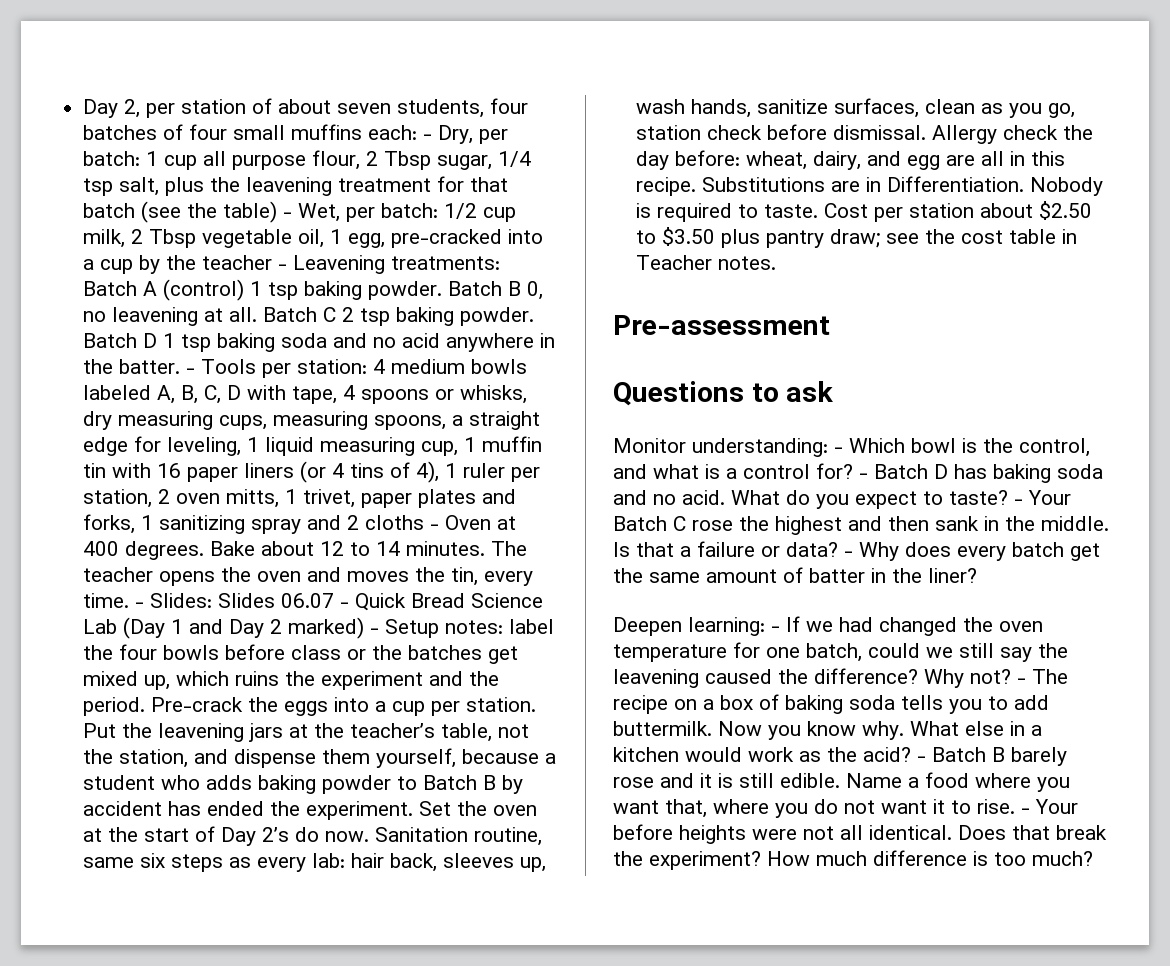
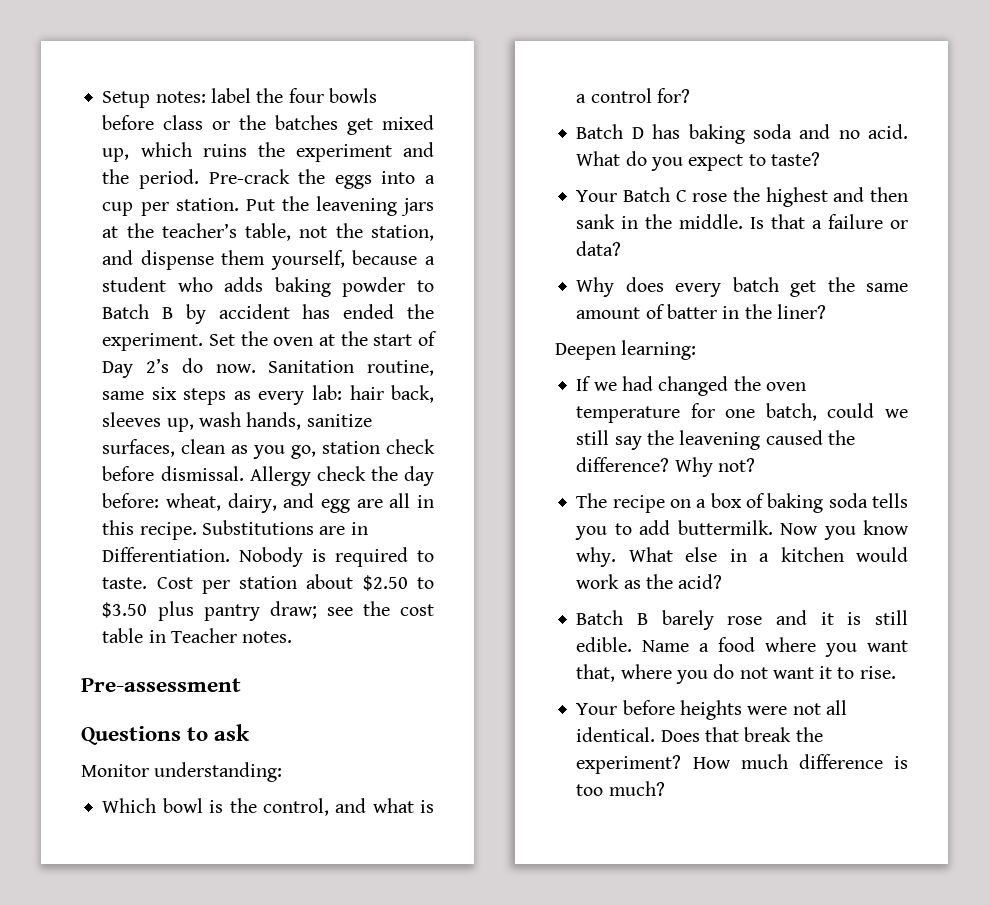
[83,98,529,118] [83,124,509,144] [83,150,532,170] [83,176,509,196] [83,201,517,223] [83,229,544,248] [83,255,501,274] [83,279,544,301] [83,307,535,326] [83,333,556,352] [83,359,528,378] [83,385,528,404] [83,411,541,430] [83,436,543,456] [83,461,541,483] [83,489,517,508] [83,514,517,534] [83,541,528,560] [83,567,534,586] [83,593,544,611] [83,617,380,639] Day 2, per station of about seven students, four batches of four small muffins each: - Dry, per batch: 1 cup all purpose flour, 2 Tbsp sugar, 1/4 tsp salt, plus the leavening treatment for that batch (see the table) - Wet, per batch: 1/2 cup milk, 2 Tbsp vegetable oil, 1 egg, pre-cracked into a cup by the teacher - Leavening treatments: Batch A (control) 1 tsp baking powder. Batch B 0, no leavening at all. Batch C 2 tsp baking powder. Batch D 1 tsp baking soda and no acid anywhere in the batter. - Tools per station: 4 medium bowls labeled A, B, C, D with tape, 4 spoons or whisks, dry measuring cups, measuring spoons, a straight edge for leveling, 1 liquid measuring cup, 1 muffin tin with 16 paper liners (or 4 tins of 4), 1 ruler per station, 2 oven mitts, 1 trivet, paper plates and forks, 1 sanitizing spray and 2 cloths - Oven at 400 degrees. Bake about 12 to 14 minutes. The teacher opens the oven and moves the tin, every time. - Slides: Slides 06.07 - Quick Bread Science Lab (Day 1 and Day 2 marked) - -> (102, 99) none
[834,447,843,453] - -> (283, 772) //
[859,473,868,479] - -> (690, 95) //
[1014,499,1023,505] - -> (820, 159) //
[844,551,853,557] - -> (622, 248) //
[771,626,780,632] - -> (697, 350) //
[1017,678,1026,684] - -> (755, 465) //
[917,756,926,762] - -> (723, 581) //
[1021,808,1030,814] - -> (896, 672) //

